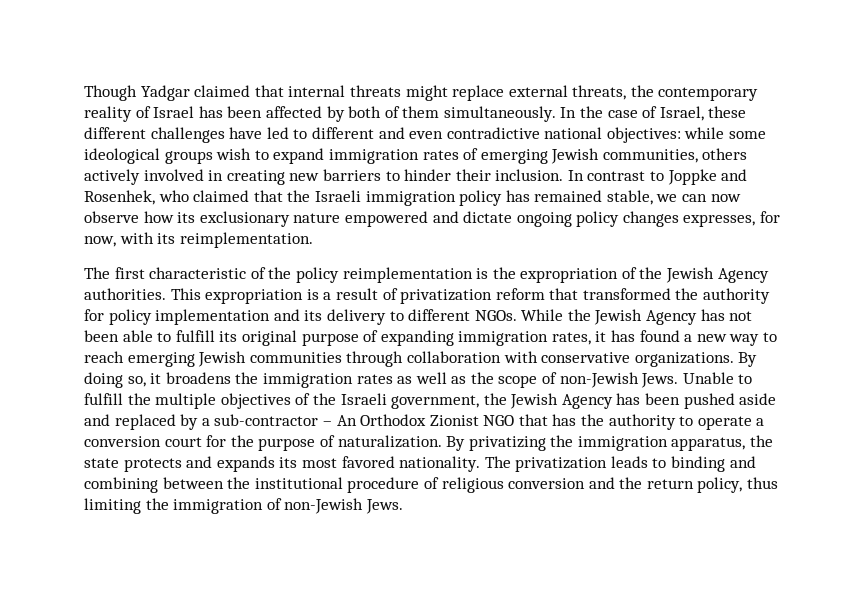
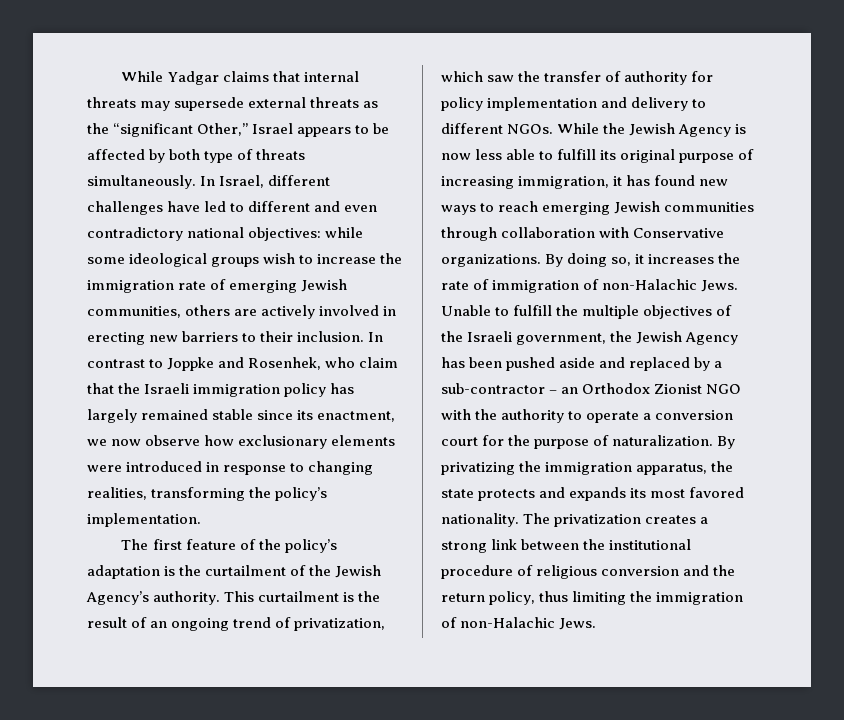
[84,85,759,101] [84,106,747,122] Though Yadgar claimed that internal threats might replace external threats, the contemporary reality of Israel has been affected by both of them simultaneously. In the case of Israel, these -> [121,71,359,85] [87,97,379,111] [87,123,390,137] [87,149,306,163] [87,175,265,189] While Yadgar claims that internal threats may supersede external threats as the “significant Other,” Israel appears to be affected by both type of threats simultaneously. In Israel,
[446,127,540,139] contradictive -> [87,227,183,241] contradictory
[273,148,459,164] expand immigration rates -> [317,253,403,264] [87,280,207,293] increase the immigration rate
(748, 154) none -> [234,309,258,316] are
[226,170,285,185] creating -> [87,332,145,345] erecting
[404,169,452,181] hinder -> (257, 337) none
[193,190,250,202] claimed -> [359,357,399,368] claim
[534,190,741,205] [84,211,781,227] [84,232,313,248] remained stable, we can now observe how its exclusionary nature empowered and dictate ongoing policy changes expresses, for now, with its reimplementation. -> [87,409,396,423] [87,435,396,449] [87,461,374,475] [87,487,328,501] [87,513,201,527] largely remained stable since its enactment, we now observe how exclusionary elements were introduced in response to changing realities, transforming the policy’s implementation.
[149,267,619,283] characteristic of the policy reimplementation is the expropriation -> [185,539,337,553] [87,565,287,579] feature of the policy’s adaptation is the curtailment
[717,268,769,283] [84,288,699,304] Agency authorities. This expropriation is a result of privatization reform that transformed the -> [86,591,381,605] [87,617,386,631] [441,71,622,82] Agency’s authority. This curtailment is the result of an ongoing trend of privatization, which saw the transfer of
[304,310,323,321] its -> (628, 102) none
[700,309,753,321] [84,330,119,342] has not been -> [735,124,747,134] [441,149,503,160] is now less
[380,330,760,346] expanding immigration rates, it has found a new way -> [441,175,729,189] [441,205,476,215] increasing immigration, it has found new ways
[541,352,631,363] conservative -> [633,228,725,238] Conservative
[165,372,639,388] broadens the immigration rates as well as the scope of non-Jewish -> [648,253,741,264] [441,279,698,293] increases the rate of immigration of non-Halachic
[336,415,357,426] An -> [561,387,579,394] an
[518,414,577,426] that has -> [441,409,471,420] with
[610,456,756,472] [84,477,158,493] leads to binding and combining -> [645,515,709,524] [441,539,518,553] creates a strong link
[284,498,364,514] non-Jewish -> [460,617,556,628] non-Halachic

